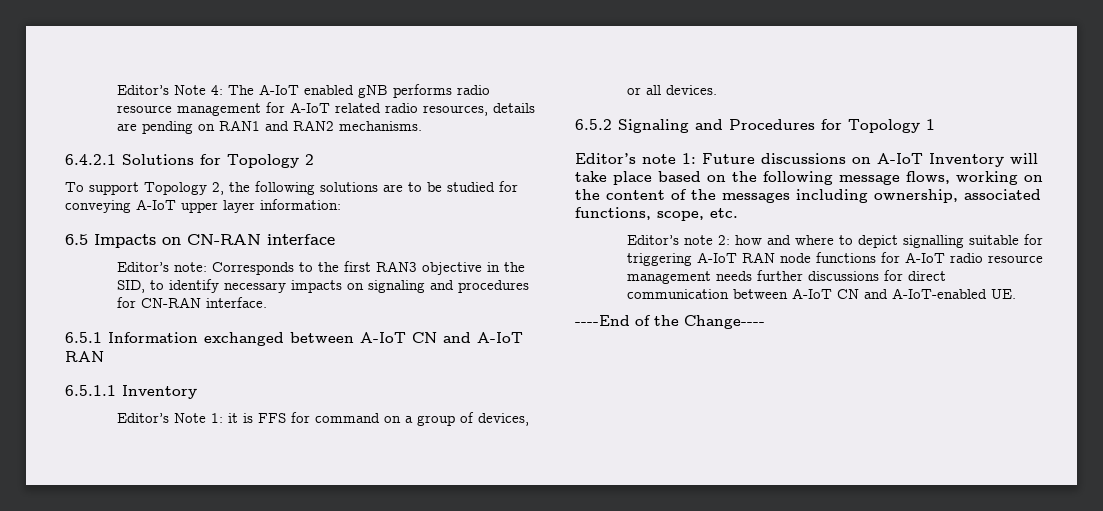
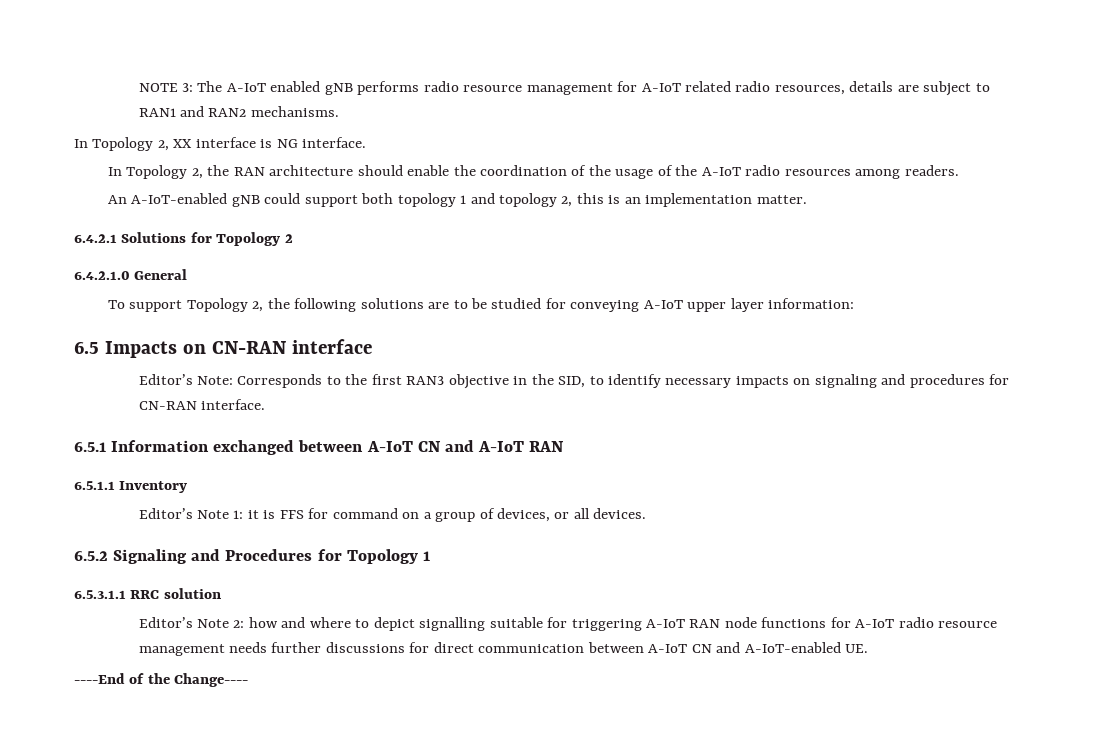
[117,85,224,95] Editor’s Note 4: -> [138,83,194,92] NOTE 3:
[142,121,216,134] pending on -> [923,81,990,96] subject to
(423, 126) none -> [74,137,367,151] [107,165,959,179] [107,193,807,207] // In Topology 2, XX interface is NG interface. // In Topology 2, the RAN architecture should enable the coordination of the usage of the A-IoT radio resources among readers. // An A-IoT-enabled gNB could support both topology 1 and topology 2, this is an implementation matter.
(314, 159) none -> [74,269,188,280] // 6.4.2.1.0 General
[174,262,208,272] note: -> [197,376,234,385] Note:
[575,153,1038,167] [575,171,1043,185] [575,189,1041,203] [575,207,738,221] [627,235,714,245] Editor’s note 1: Future discussions on A-IoT Inventory will take place based on the following message flows, working on the content of the messages including ownership, associated functions, scope, etc. // Editor’s note -> [74,588,221,599] [138,617,230,628] 6.5.3.1.1 RRC solution // Editor’s Note

